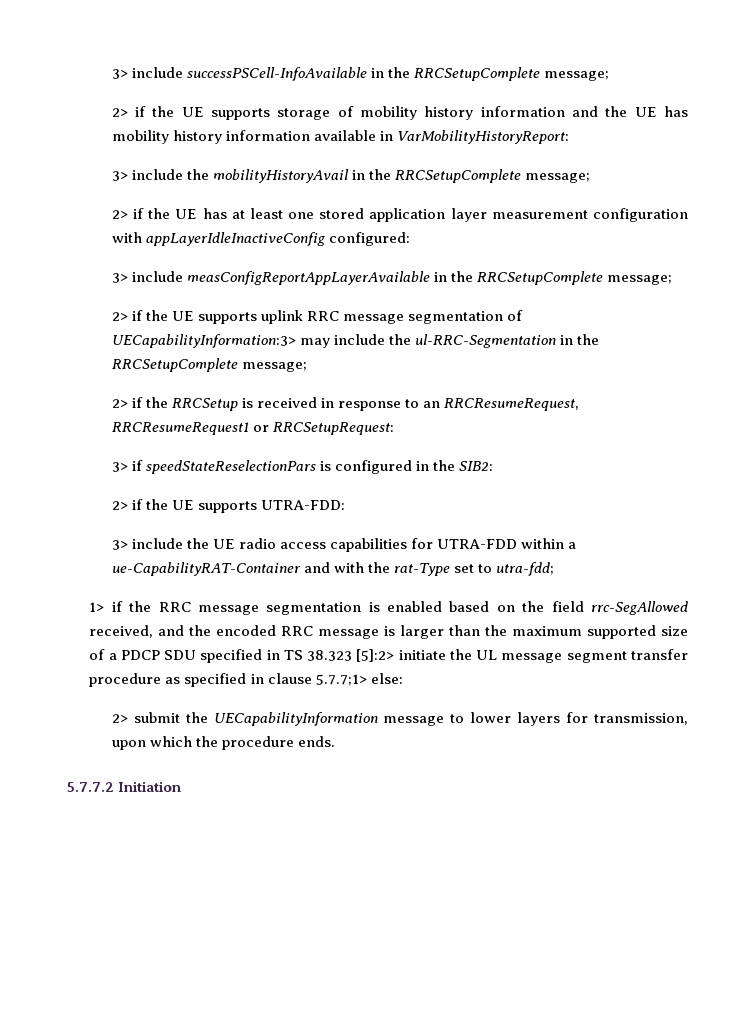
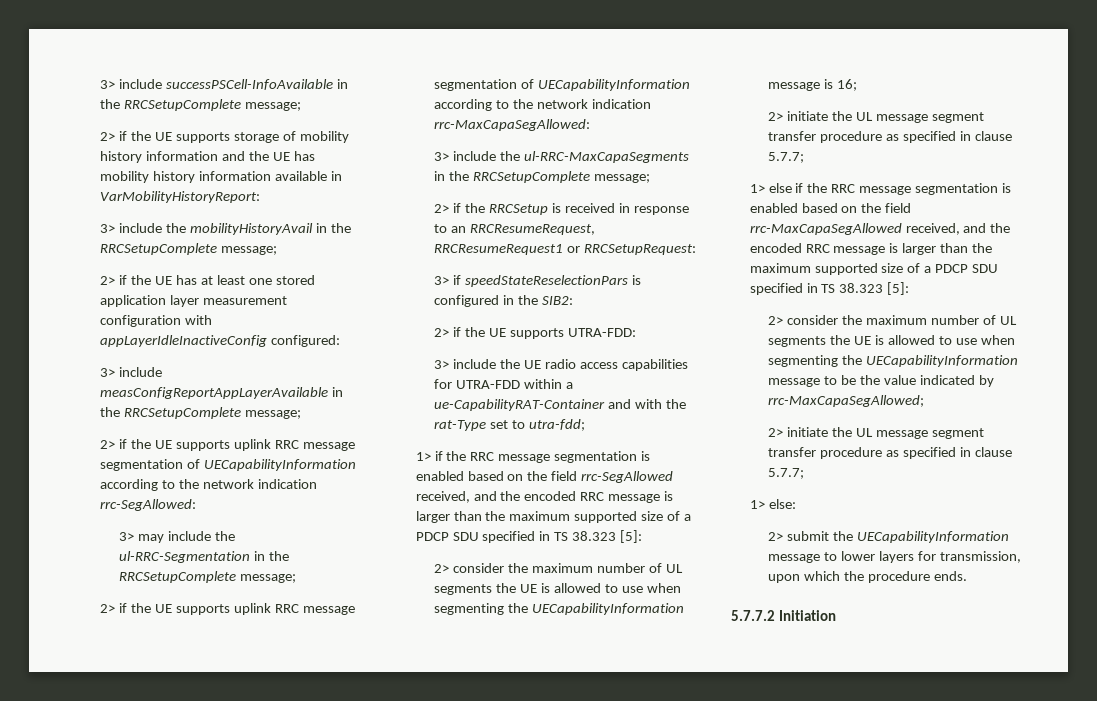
[111,334,296,348] UECapabilityInformation:3> -> [204,459,357,471] [100,479,317,491] [100,499,197,511] [118,532,134,541] UECapabilityInformation according to the network indication rrc-SegAllowed: // 3>
(307, 367) none -> [100,603,355,615] [434,79,691,91] [434,99,651,111] [434,119,591,131] [434,151,690,163] [434,171,651,183] // 2> if the UE supports uplink RRC message segmentation of UECapabilityInformation according to the network indication rrc-MaxCapaSegAllowed: // 3> include the ul-RRC-MaxCapaSegments in the RRCSetupComplete message;
[356,649,395,662] [5]:2> -> [620,530,643,543] [434,563,683,573] [434,583,681,595] [434,603,685,615] [768,79,858,91] [768,112,784,121] [5]: // 2> consider the maximum number of UL segments the UE is allowed to use when segmenting the UECapabilityInformation message is 16; // 2>
[315,674,367,686] 5.7.7;1> -> [768,152,805,163] [749,183,1012,195] [749,203,912,213] [749,223,1011,235] [749,243,993,255] [749,263,999,275] [749,282,910,295] [768,315,1017,325] [768,335,1015,347] [768,355,1019,367] [768,375,994,387] [768,395,925,407] [768,427,984,439] [768,447,1012,459] [768,468,805,479] [749,500,765,509] 5.7.7; // 1> else if the RRC message segmentation is enabled based on the field rrc-MaxCapaSegAllowed received, and the encoded RRC message is larger than the maximum supported size of a PDCP SDU specified in TS 38.323 [5]: // 2> consider the maximum number of UL segments the UE is allowed to use when segmenting the UECapabilityInformation message to be the value indicated by rrc-MaxCapaSegAllowed; // 2> initiate the UL message segment transfer procedure as specified in clause 5.7.7; // 1>

